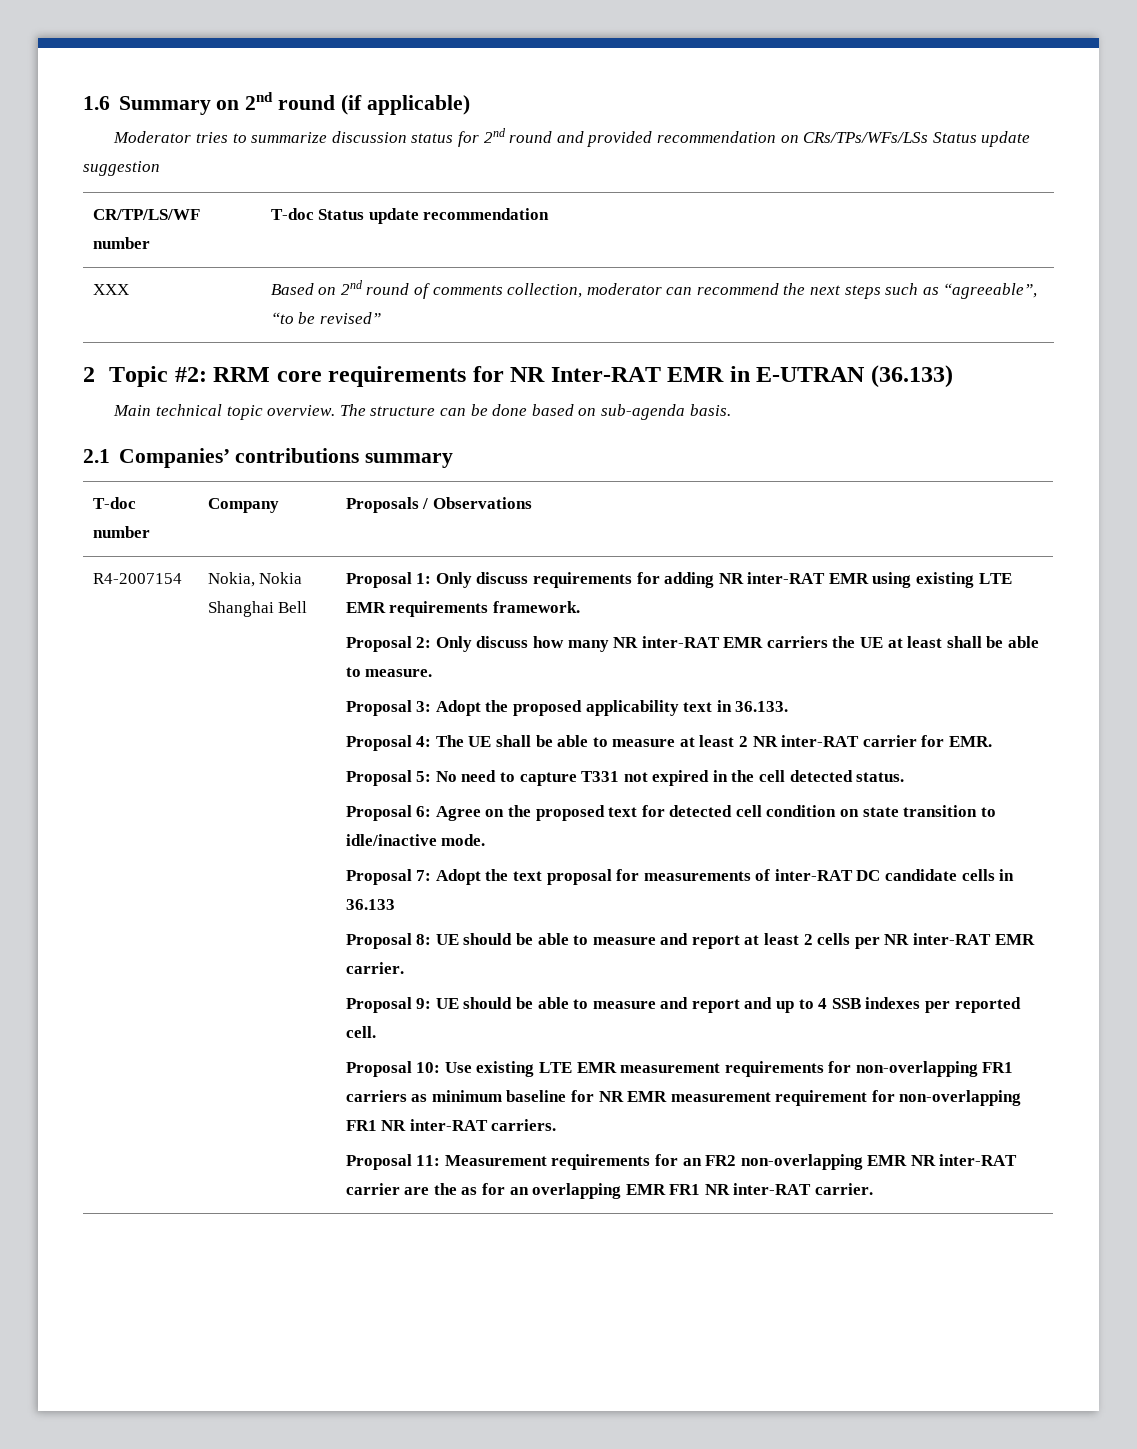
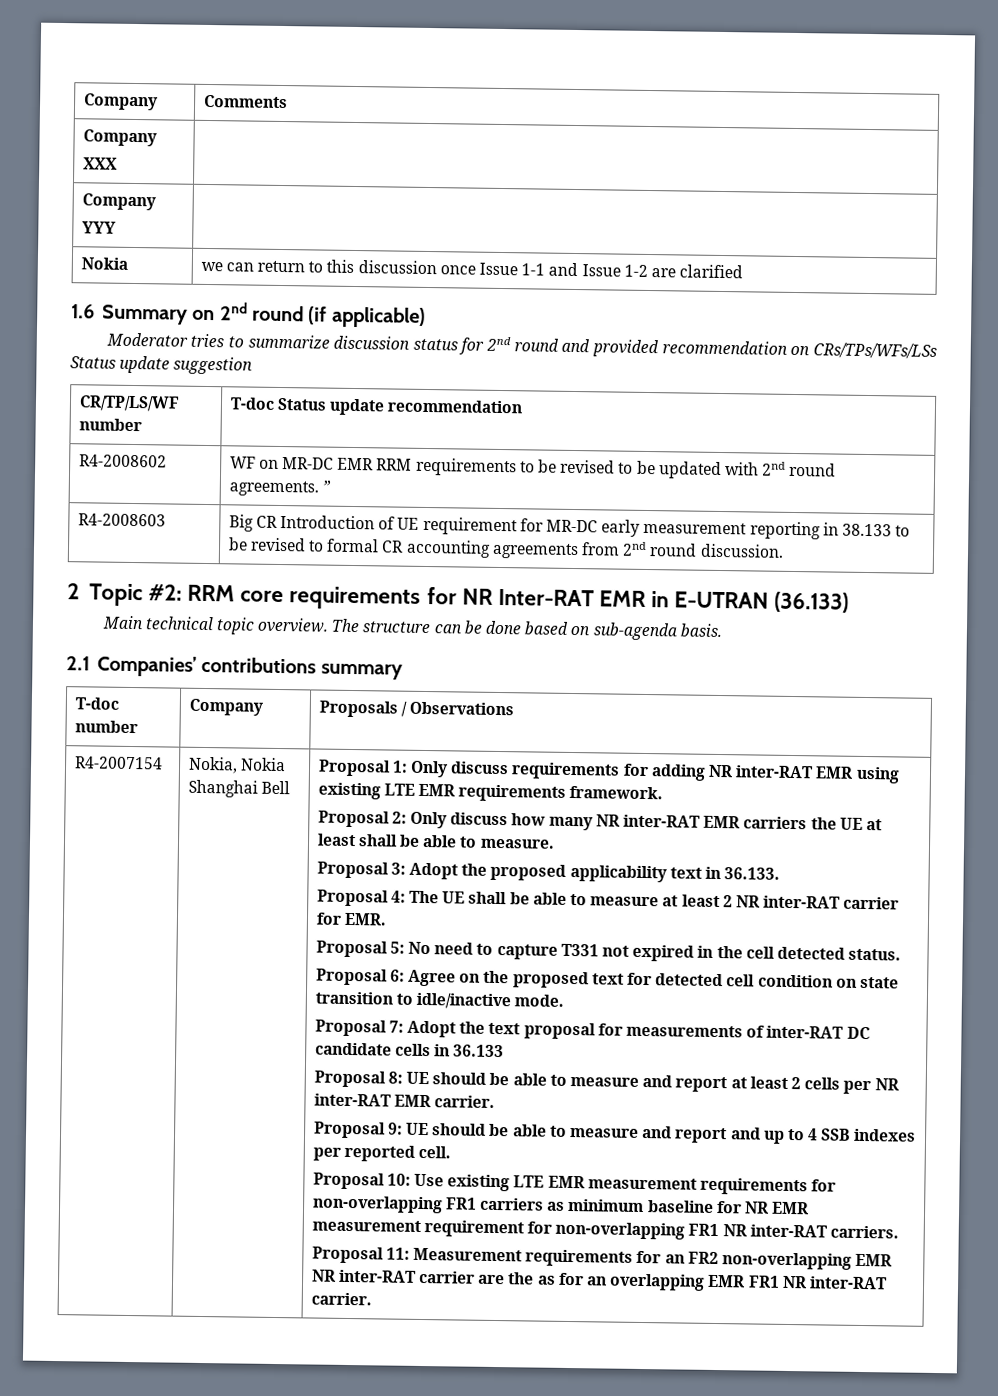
(83, 103) none -> [82,93,158,111] [203,94,288,109] [82,129,157,147] [82,157,118,170] [81,193,156,211] [81,221,116,234] [80,257,128,270] [200,259,744,279] Company | Comments // Company // XXX | // Company // YYY | // Nokia | we can return to this discussion once Issue 1-1 and Issue 1-2 are clarified //
[92,284,129,295] [270,280,1038,299] [270,312,381,324] XXX | Based on 2nd round of comments collection, moderator can recommend the next steps such as “agreeable”, “to be revised” -> [78,454,167,468] [229,456,837,480] [228,480,331,497] [77,513,166,527] [228,514,911,540] [227,537,784,560] R4-2008602 | WF on MR-DC EMR RRM requirements to be revised to be updated with 2nd round agreements. ” // R4-2008603 | Big CR Introduction of UE requirement for MR-DC early measurement reporting in 38.133 to be revised to formal CR accounting agreements from 2nd round discussion.

